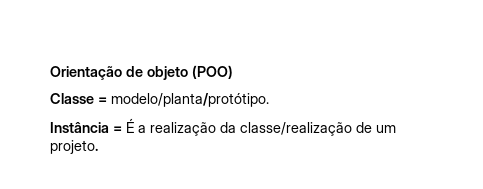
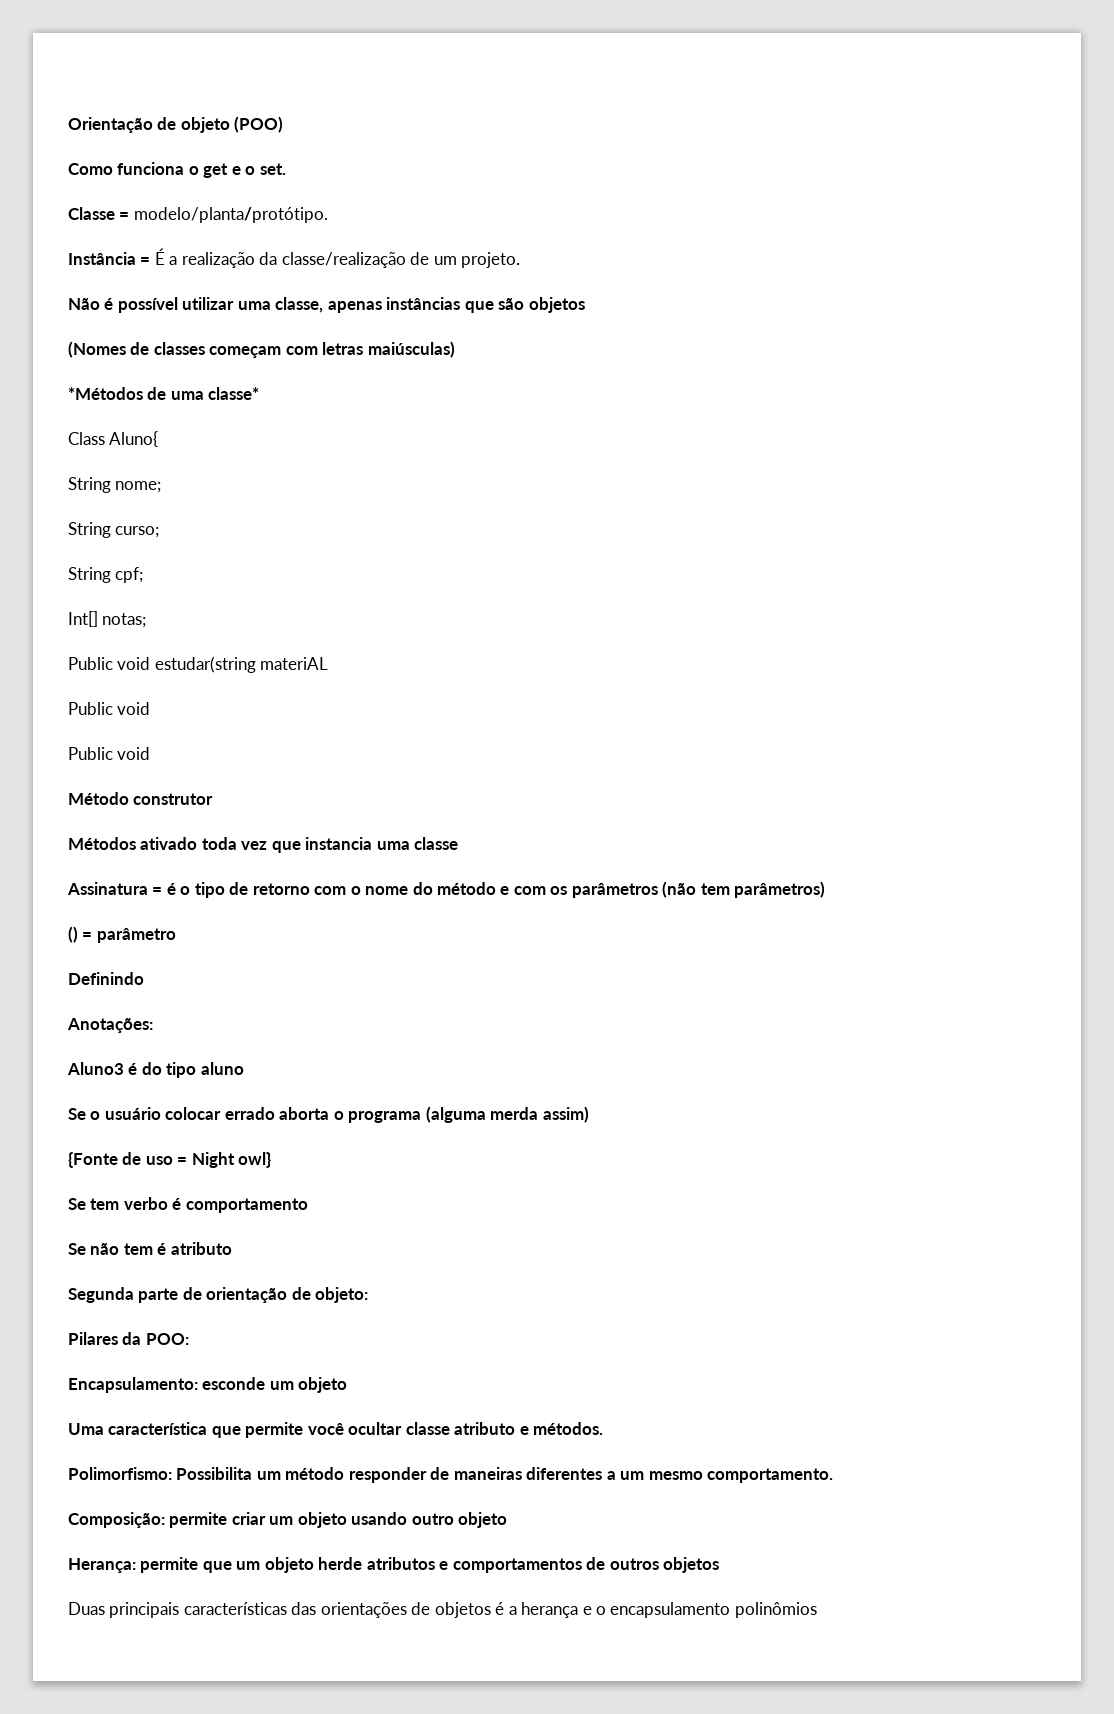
(233, 72) none -> [68,162,286,178] // Como funciona o get e o set.
(98, 147) none -> [68,297,585,313] [68,341,455,358] [68,387,260,400] [68,431,159,447] [68,477,162,493] [68,522,160,538] [68,567,144,583] [68,611,147,628] [68,656,329,673] [68,702,151,715] [68,747,151,760] [68,792,214,805] [68,837,459,853] [67,881,826,898] [68,926,176,943] [68,972,144,985] [67,1018,153,1033] [67,1062,244,1078] [68,1106,589,1123] [68,1152,272,1168] [68,1197,308,1213] [68,1242,232,1255] [68,1287,369,1303] [68,1332,189,1345] [68,1377,348,1393] [68,1422,604,1438] [68,1467,834,1483] [68,1512,508,1528] [68,1557,720,1573] [68,1602,817,1618] // Não é possível utilizar uma classe, apenas instâncias que são objetos // (Nomes de classes começam com letras maiúsculas) // *Métodos de uma classe* // Class Aluno{ // String nome; // String curso; // String cpf; // Int[] notas; // Public void estudar(string materiAL // Public void // Public void // Método construtor // Métodos ativado toda vez que instancia uma classe // Assinatura = é o tipo de retorno com o nome do método e com os parâmetros (não tem parâmetros) // () = parâmetro // Definindo // Anotações: // Aluno3 é do tipo aluno // Se o usuário colocar errado aborta o programa (alguma merda assim) // {Fonte de uso = Night owl} // Se tem verbo é comportamento // Se não tem é atributo // Segunda parte de orientação de objeto: // Pilares da POO: // Encapsulamento: esconde um objeto // Uma característica que permite você ocultar classe atributo e métodos. // Polimorfismo: Possibilita um método responder de maneiras diferentes a um mesmo comportamento. // Composição: permite criar um objeto usando outro objeto // Herança: permite que um objeto herde atributos e comportamentos de outros objetos // Duas principais características das orientações de objetos é a herança e o encapsulamento polinômios

